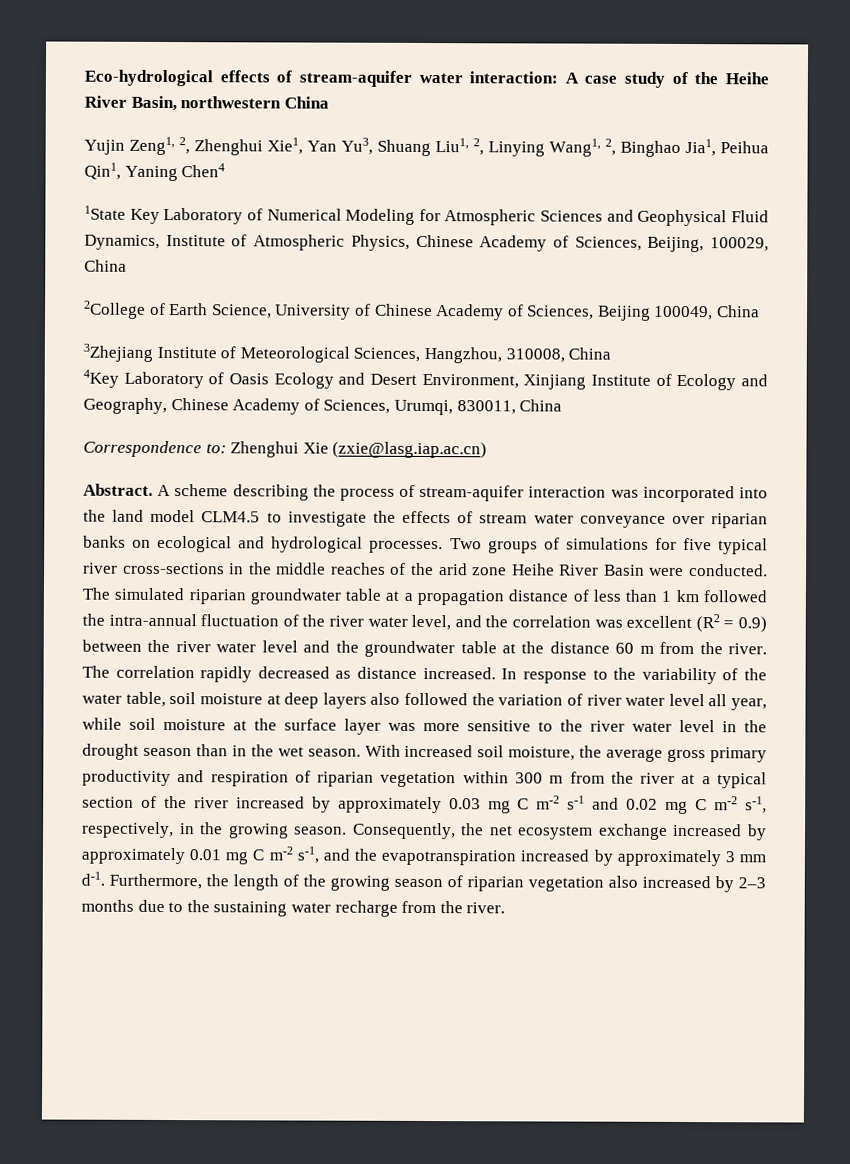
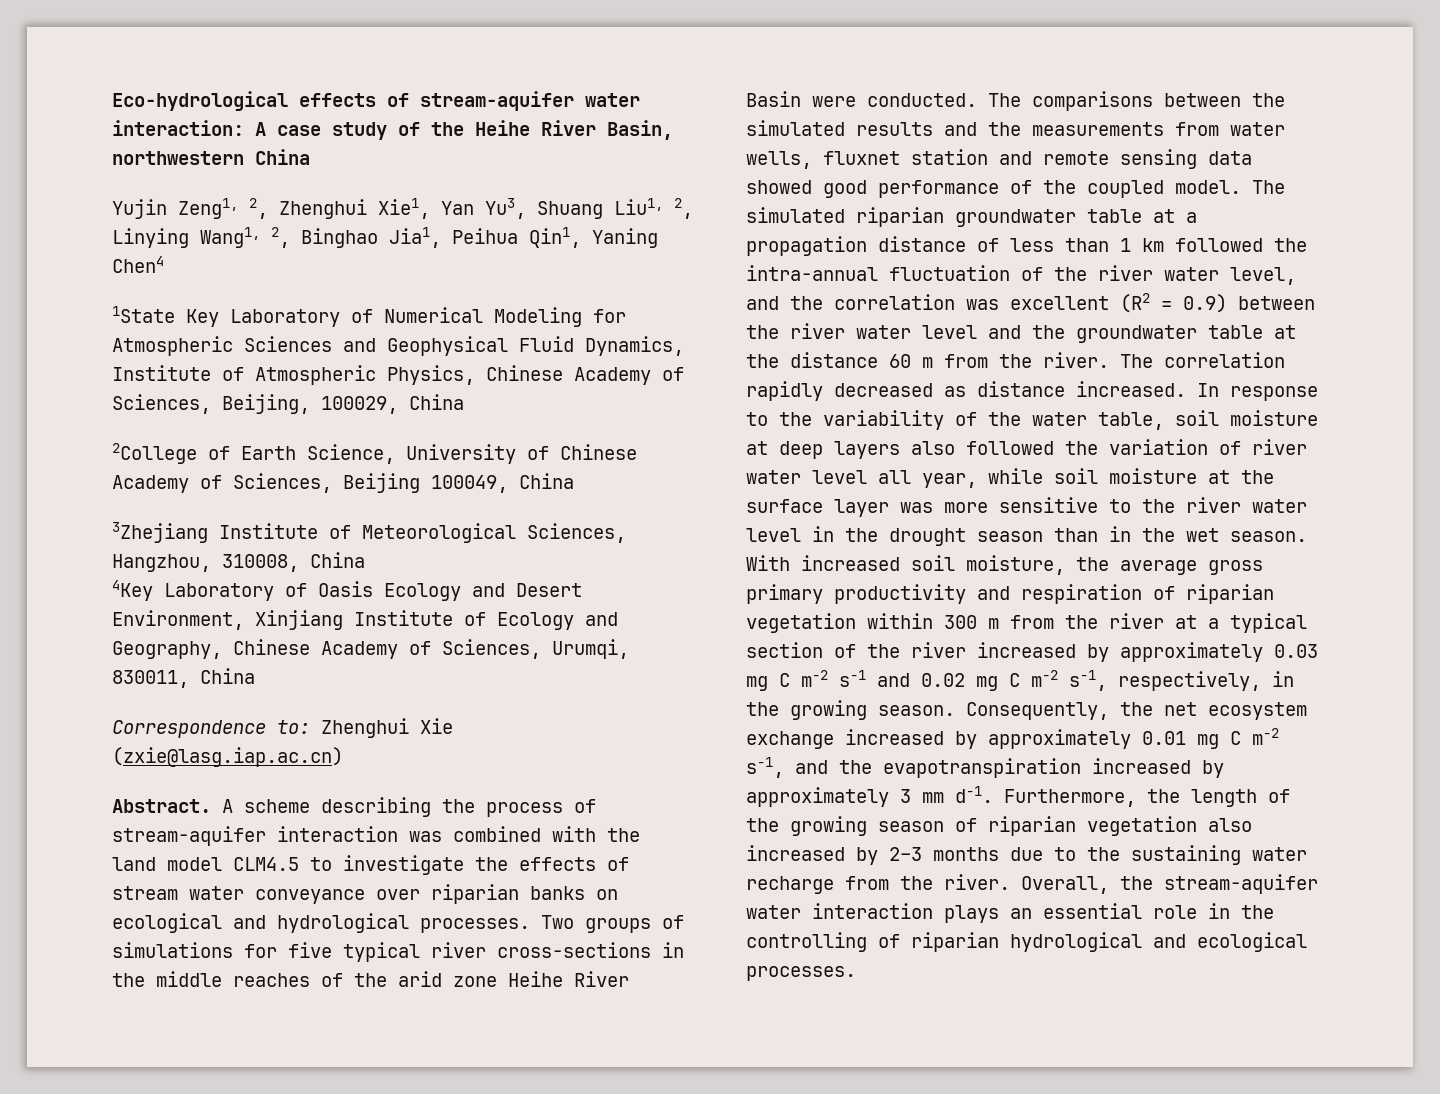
[642,485,768,503] incorporated into -> [453,826,596,842] combined with
(110, 593) none -> [1032,91,1285,111] [746,120,1285,136] [746,149,1252,169] [746,180,1285,198] comparisons between the simulated results and the measurements from water wells, fluxnet station and remote sensing data showed good performance of the coupled model. The
(506, 908) none -> [1021,874,1318,894] [746,903,1274,923] [746,932,1307,952] [746,966,856,981] Overall, the stream-aquifer water interaction plays an essential role in the controlling of riparian hydrological and ecological processes.

